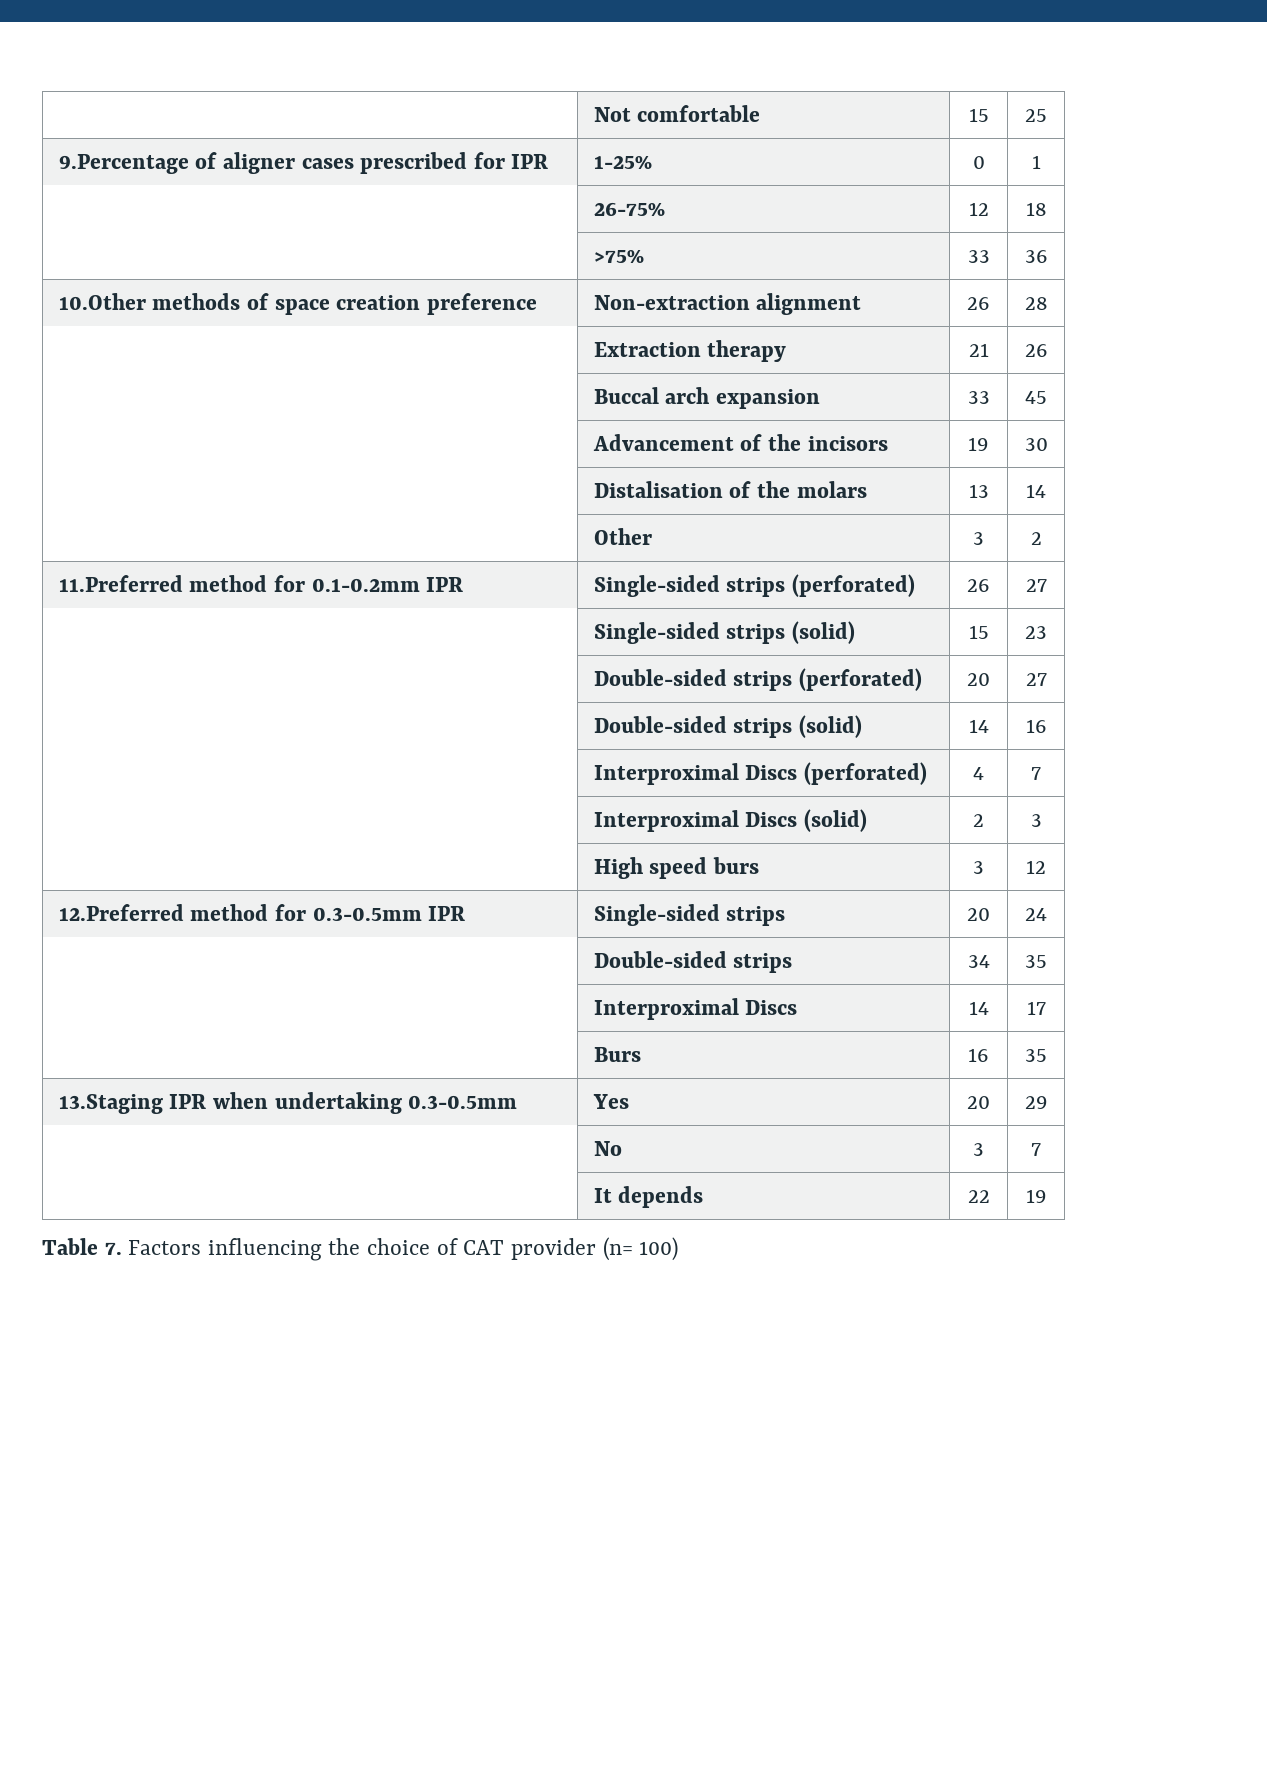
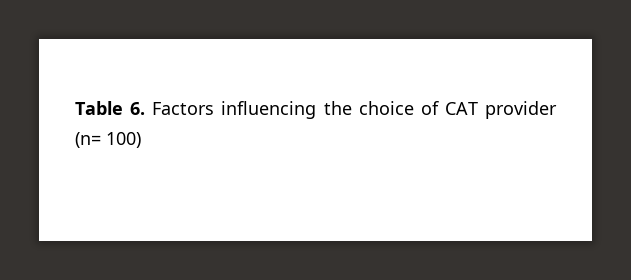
[593,105,761,122] [968,108,989,122] [1025,109,1047,122] [58,152,549,174] [593,156,652,169] [972,156,985,169] [1031,155,1041,169] [593,202,665,216] [968,202,989,216] [1025,202,1047,216] [593,250,644,263] [967,250,990,263] [1024,250,1048,263] [58,293,537,315] [593,293,862,315] [967,297,990,310] [1024,297,1048,310] [593,340,787,362] [968,343,989,357] [1024,344,1048,357] [593,387,820,409] [967,391,990,404] [1025,391,1047,404] [592,434,888,451] [968,437,989,451] [1024,438,1048,451] [593,481,867,498] [968,484,989,498] [1026,484,1046,498] [593,528,652,545] [973,532,984,545] [1030,532,1042,545] [58,575,464,592] [593,574,915,597] [967,579,990,592] [1025,579,1047,592] [593,621,855,644] [968,625,989,639] [1025,626,1047,639] [593,668,922,691] [967,673,990,686] [1025,673,1047,686] [593,715,862,738] [968,719,989,733] [1025,719,1047,733] [593,762,927,785] [973,767,984,780] [1031,767,1041,780] [593,809,867,832] [973,814,984,827] [1030,814,1042,827] [593,857,759,879] [973,861,984,874] [1026,860,1046,874] [58,904,466,921] [593,904,786,926] [967,908,990,921] [1025,908,1047,921] [593,951,793,973] [967,955,990,968] [1025,955,1047,968] [593,998,798,1020] [968,1001,989,1015] [1026,1001,1046,1015] [593,1047,641,1062] [968,1048,989,1062] [1025,1049,1047,1062] [58,1092,518,1114] [592,1094,629,1109] [967,1096,990,1109] [1024,1096,1048,1109] [593,1141,622,1156] [973,1143,984,1156] [1031,1143,1041,1156] [593,1186,704,1208] [967,1190,990,1203] [1025,1189,1047,1203] [42,1238,122,1255] | Not comfortable | 15 | 25 // 9.Percentage of aligner cases prescribed for IPR | 1-25% | 0 | 1 // | 26-75% | 12 | 18 // | >75% | 33 | 36 // 10.Other methods of space creation preference | Non-extraction alignment | 26 | 28 // | Extraction therapy | 21 | 26 // | Buccal arch expansion | 33 | 45 // | Advancement of the incisors | 19 | 30 // | Distalisation of the molars | 13 | 14 // | Other | 3 | 2 // 11.Preferred method for 0.1-0.2mm IPR | Single-sided strips (perforated) | 26 | 27 // | Single-sided strips (solid) | 15 | 23 // | Double-sided strips (perforated) | 20 | 27 // | Double-sided strips (solid) | 14 | 16 // | Interproximal Discs (perforated) | 4 | 7 // | Interproximal Discs (solid) | 2 | 3 // | High speed burs | 3 | 12 // 12.Preferred method for 0.3-0.5mm IPR | Single-sided strips | 20 | 24 // | Double-sided strips | 34 | 35 // | Interproximal Discs | 14 | 17 // | Burs | 16 | 35 // 13.Staging IPR when undertaking 0.3-0.5mm | Yes | 20 | 29 // | No | 3 | 7 // | It depends | 22 | 19 // Table 7. -> [75,101,146,115] Table 6.

